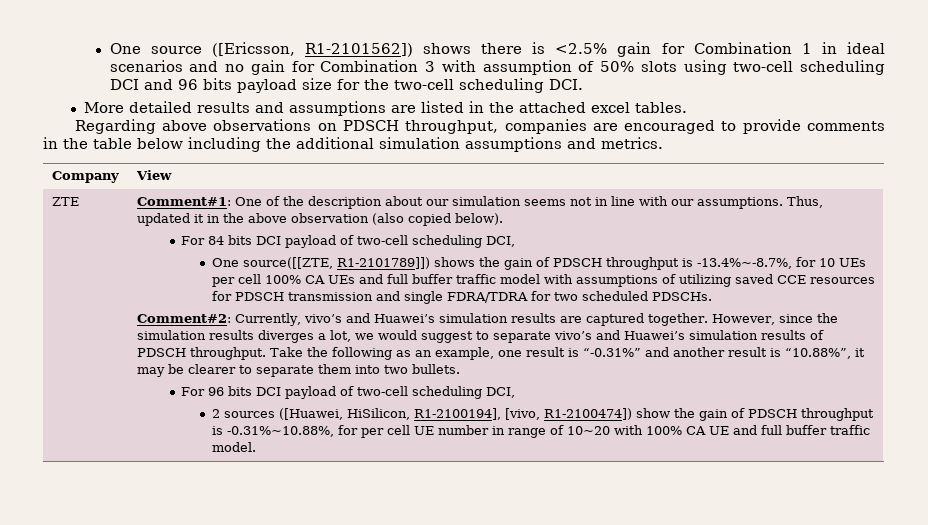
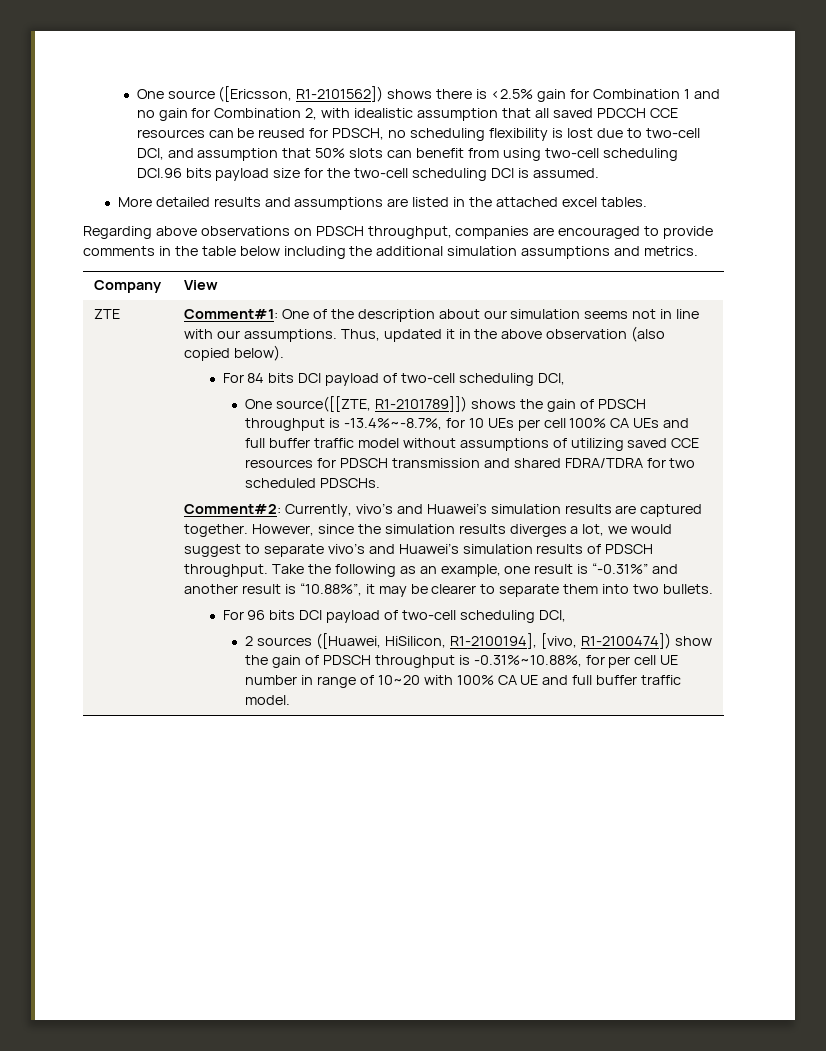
[821,42,886,54] [109,60,183,72] in ideal scenarios -> (690, 94) none
[425,60,885,75] [109,79,198,90] 3 with assumption of 50% slots using two-cell scheduling DCI and 96 -> [305,108,678,121] [136,128,700,141] [136,148,678,161] [136,168,182,178] 2, with idealistic assumption that all saved PDCCH CCE resources can be reused for PDSCH, no scheduling flexibility is lost due to two-cell DCI, and assumption that 50% slots can benefit from using two-cell scheduling DCI.96
[548,79,583,90] DCI. -> [490,168,599,178] DCI is assumed.
[543,274,573,284] with -> [402,438,456,448] without
[403,291,443,304] single -> [513,458,561,468] shared

